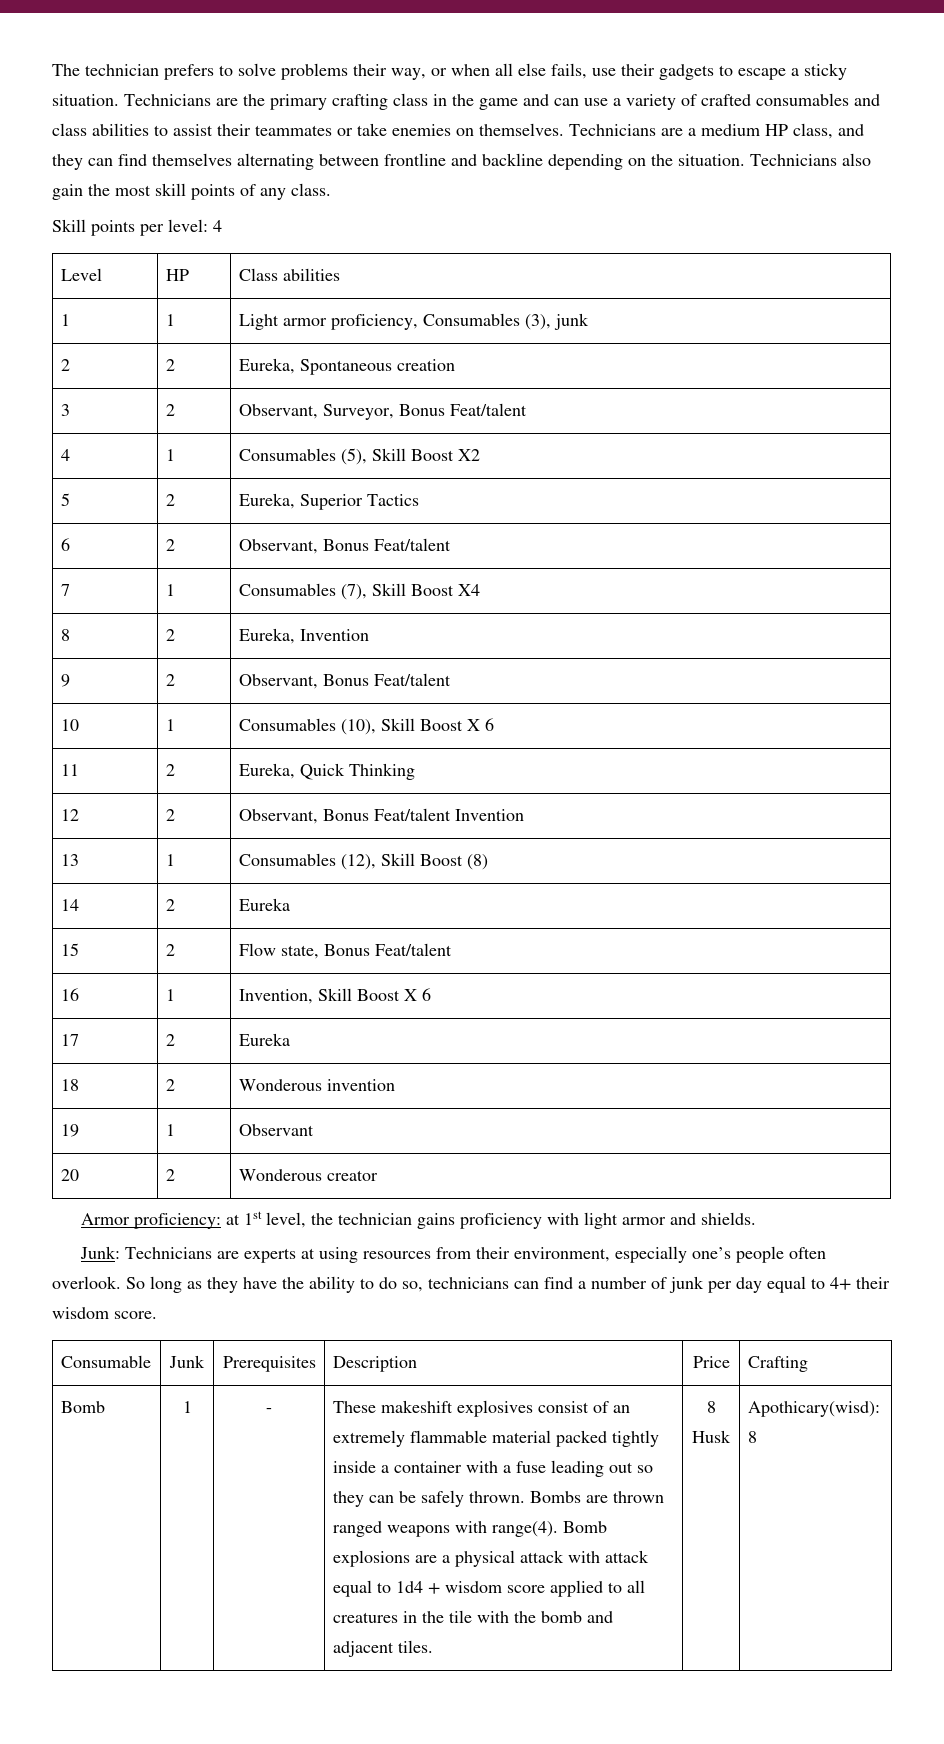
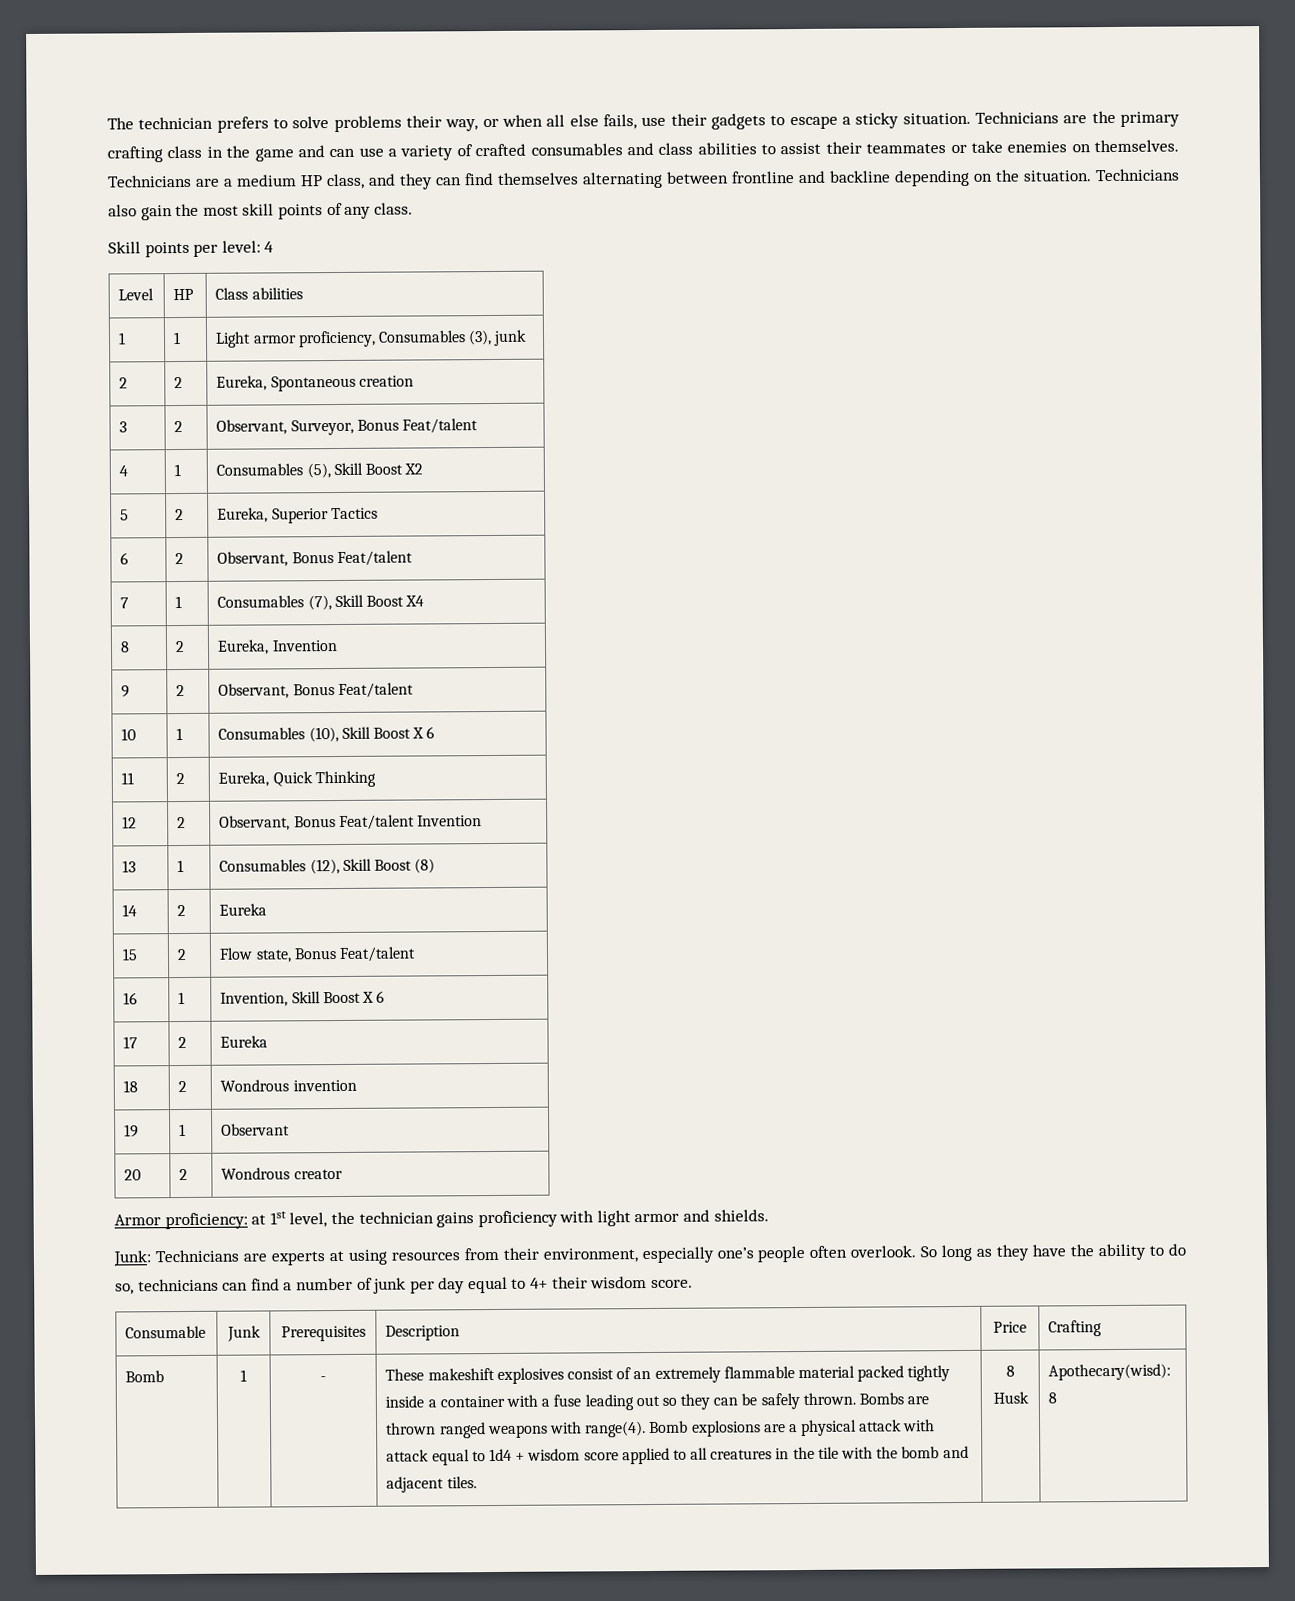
[238,1079,322,1091] Wonderous -> [220,1079,290,1092] Wondrous
[238,1169,322,1181] Wonderous -> [221,1167,291,1180] Wondrous
[747,1401,880,1417] Apothicary(wisd): -> [1048,1363,1172,1381] Apothecary(wisd):

